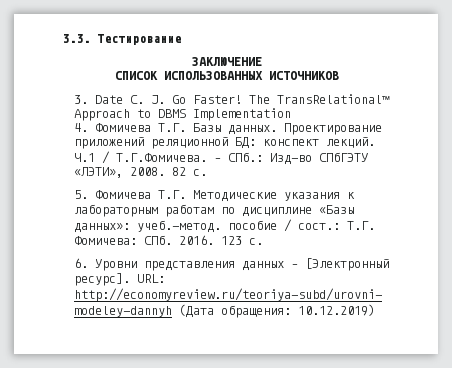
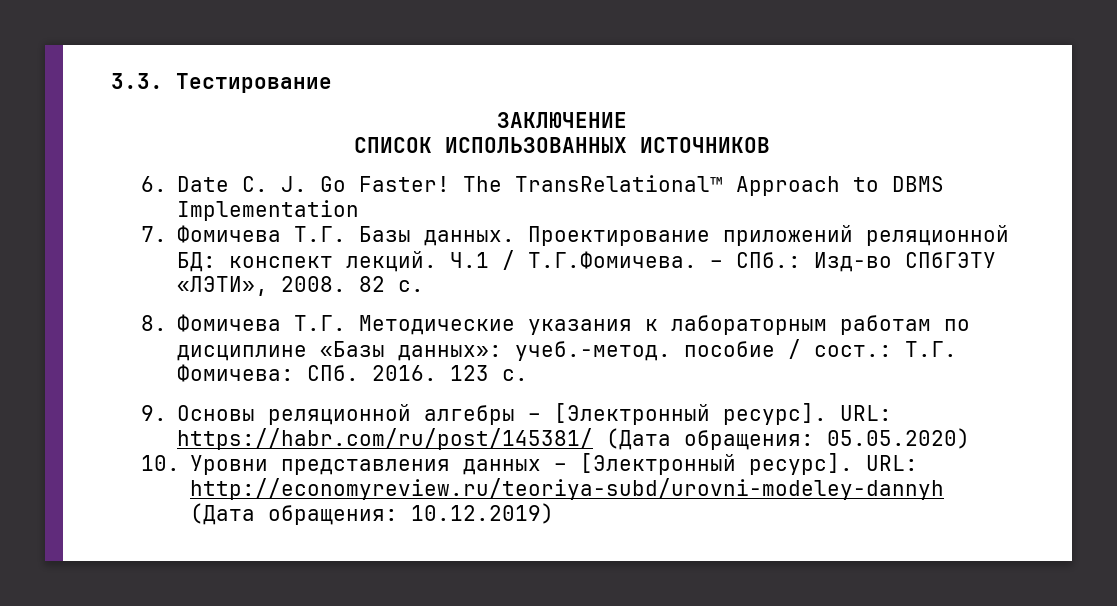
[73,95,88,104] 3. -> [141,176,168,192] 6.
[73,123,88,132] 4. -> [141,226,168,242] 7.
[73,190,88,199] 5. -> [141,315,168,331] 8.
[73,258,88,268] 6. -> [141,403,893,425] [177,428,971,450] [141,455,181,471] 9. Основы реляционной алгебры – [Электронный ресурс]. URL: https://habr.com/ru/post/145381/ (Дата обращения: 05.05.2020) // 10.

